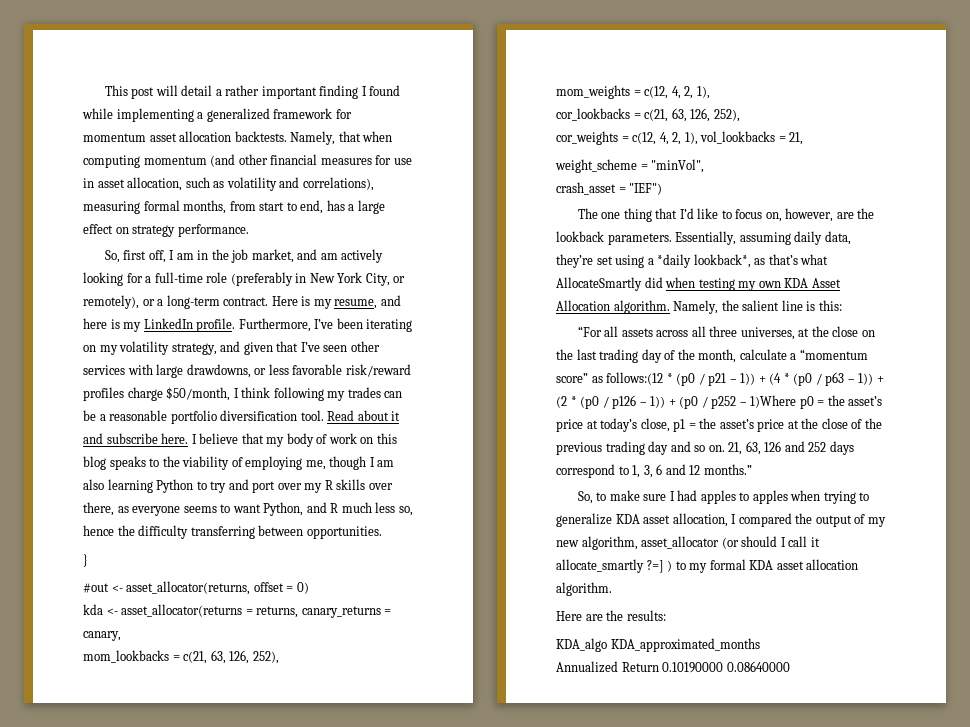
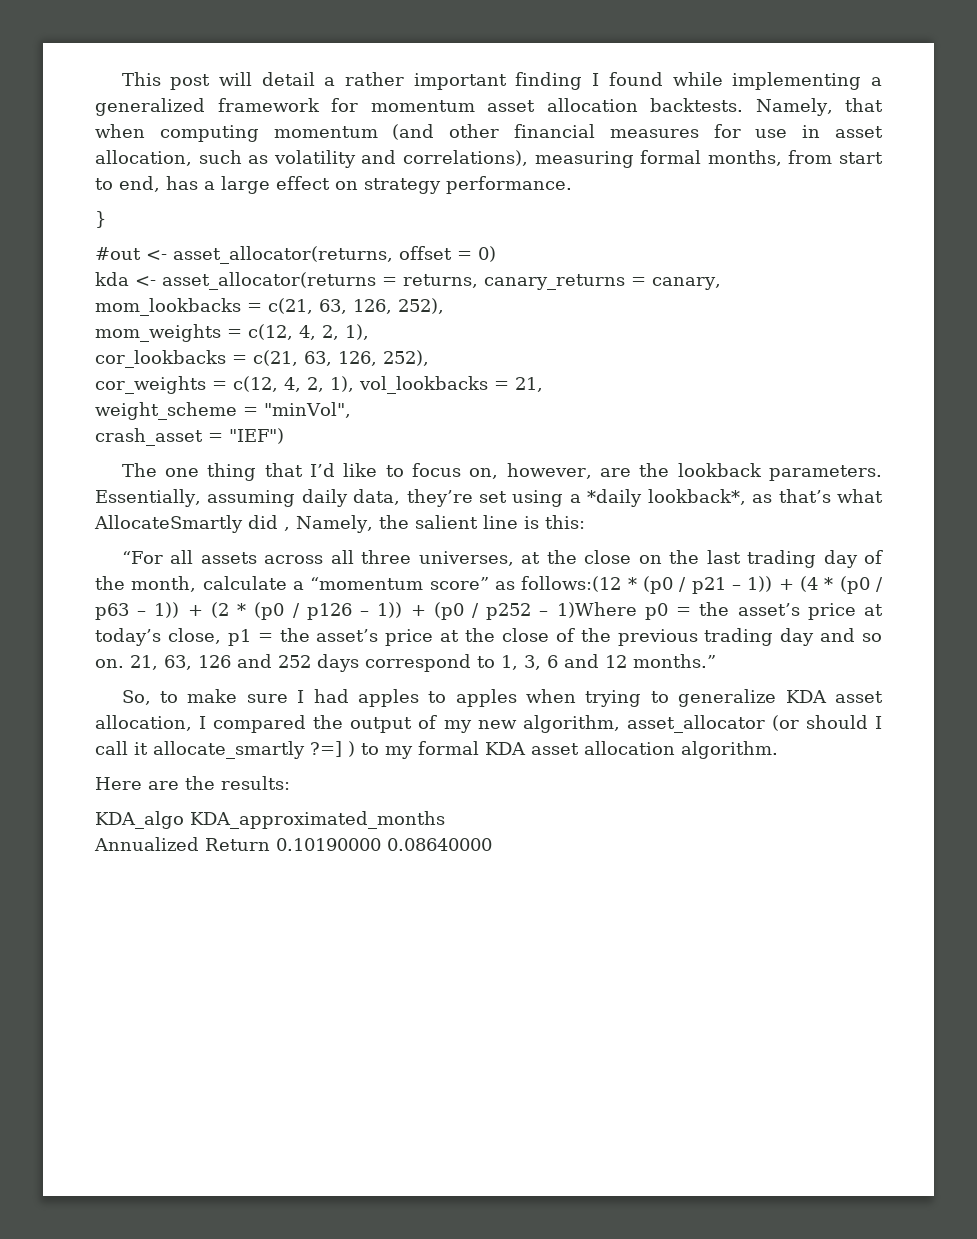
[104,249,384,263] [83,272,406,286] [83,295,401,309] [83,318,413,332] [83,341,380,355] [83,364,411,378] [83,387,403,401] [83,410,401,424] [83,433,397,447] [83,456,395,470] [83,479,393,493] [83,502,413,516] [83,525,382,539] // So, first off, I am in the job market, and am actively looking for a full-time role (preferably in New York City, or remotely), or a long-term contract. Here is my resume, and here is my LinkedIn profile. Furthermore, I’ve been iterating on my volatility strategy, and given that I’ve seen other services with large drawdowns, or less favorable risk/reward profiles charge $50/month, I think following my trades can be a reasonable portfolio diversification tool. Read about it and subscribe here. I believe that my body of work on this blog speaks to the viability of employing me, though I am also learning Python to try and port over my R skills over there, as everyone seems to want Python, and R much less so, hence the difficulty transferring between opportunities. -> (572, 185) none
[665,277,841,291] [556,300,670,314] when testing my own KDA Asset Allocation algorithm. -> [284,527,290,531] ,

